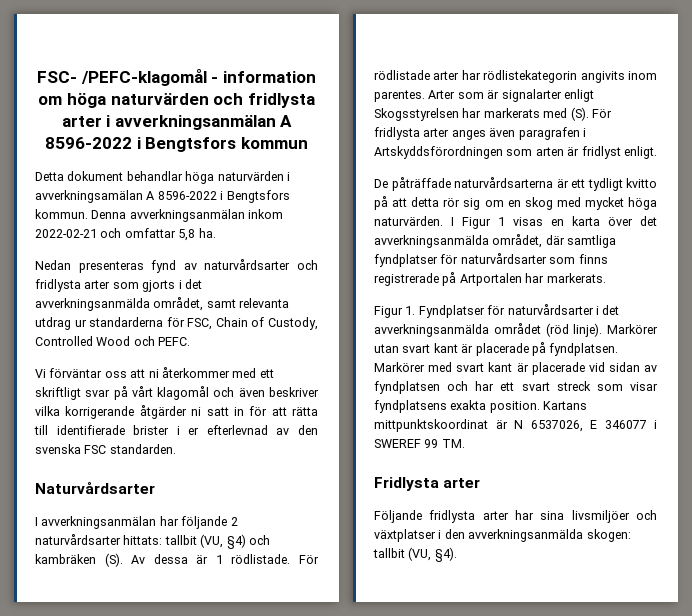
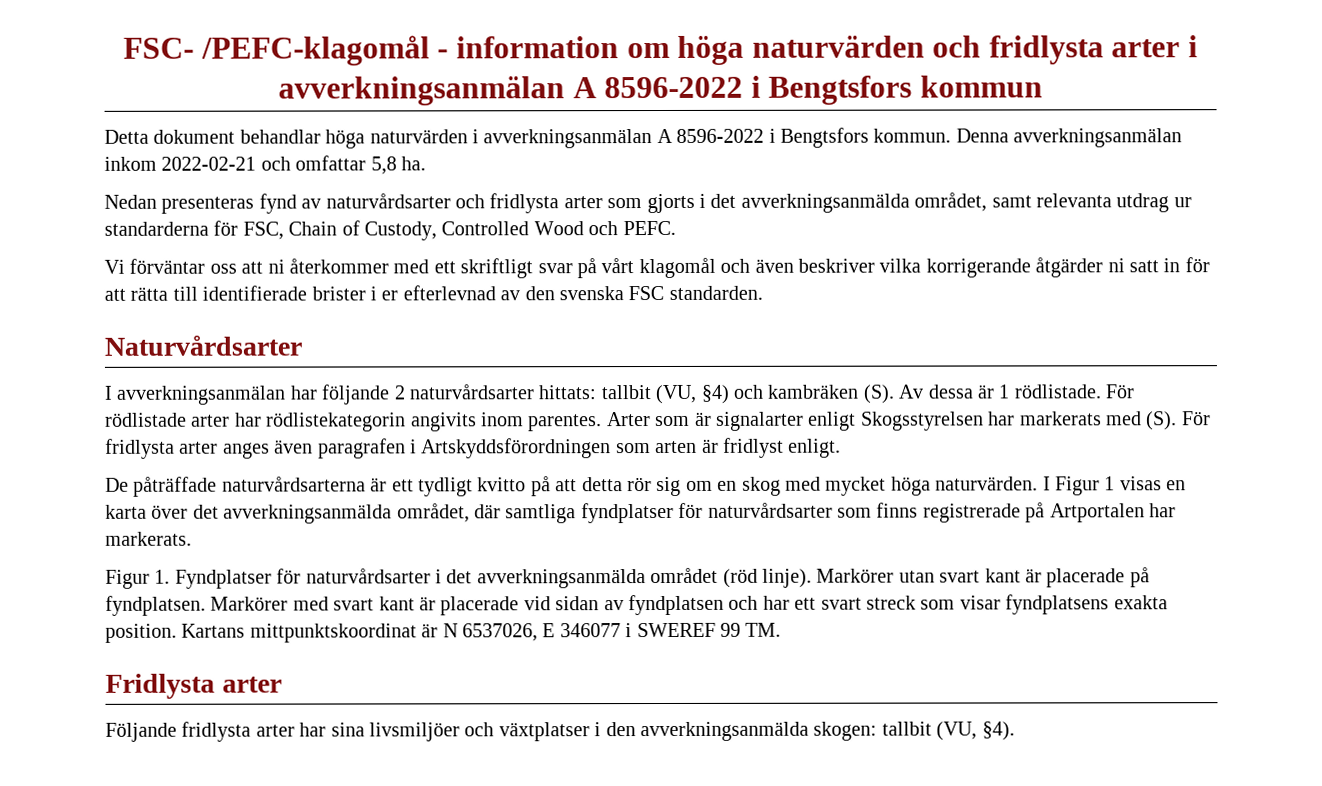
[35,190,143,203] avverkningsamälan -> [483,129,653,149] avverkningsanmälan

